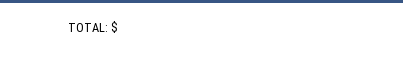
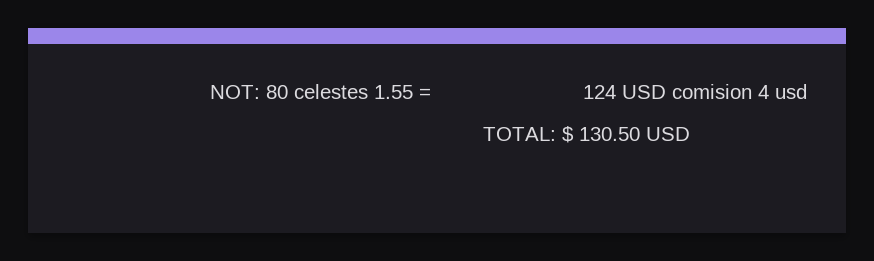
[68,21,119,33] TOTAL: $ -> [209,84,807,99] [483,126,690,143] NOT: 80 celestes 1.55 = 124 USD comision 4 usd // TOTAL: $ 130.50 USD

